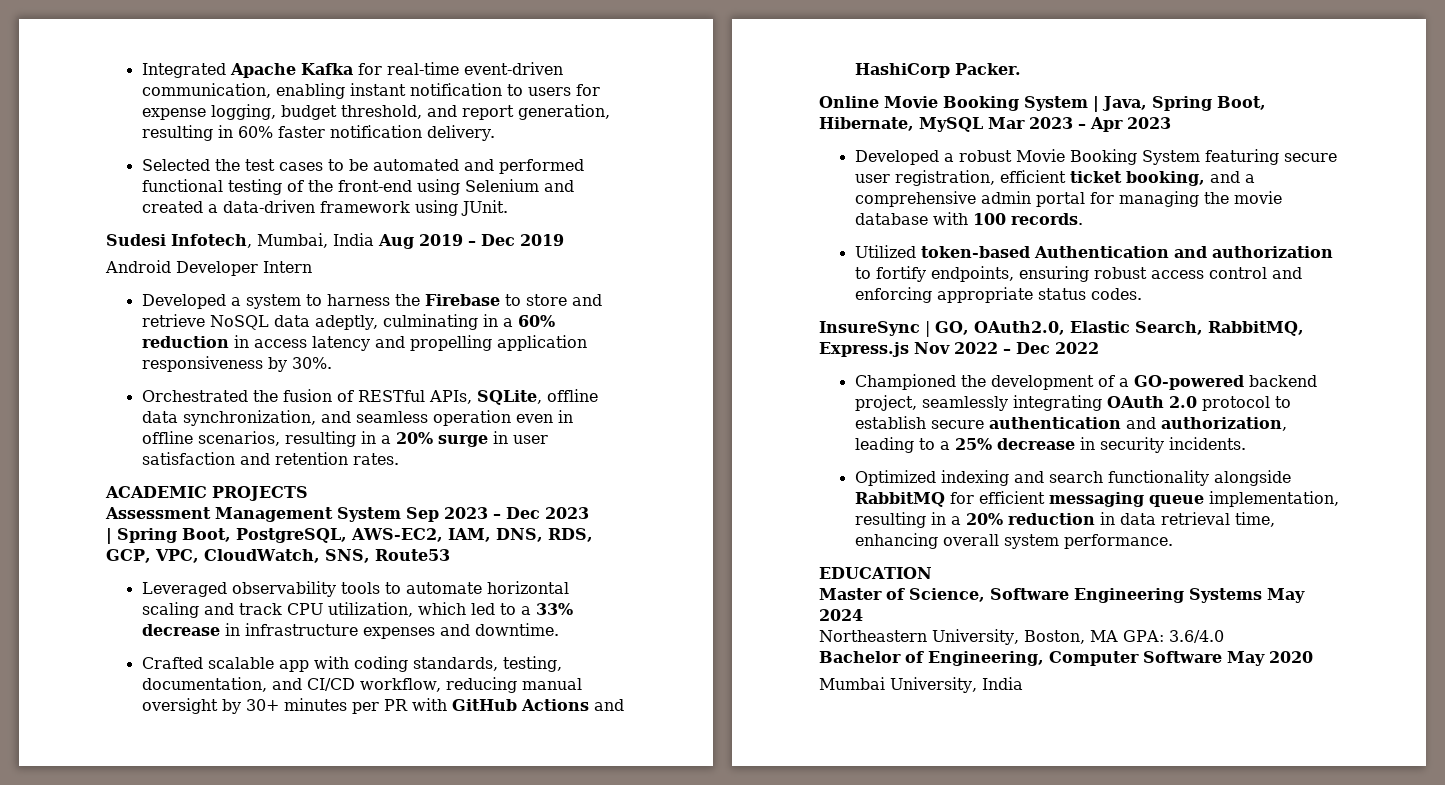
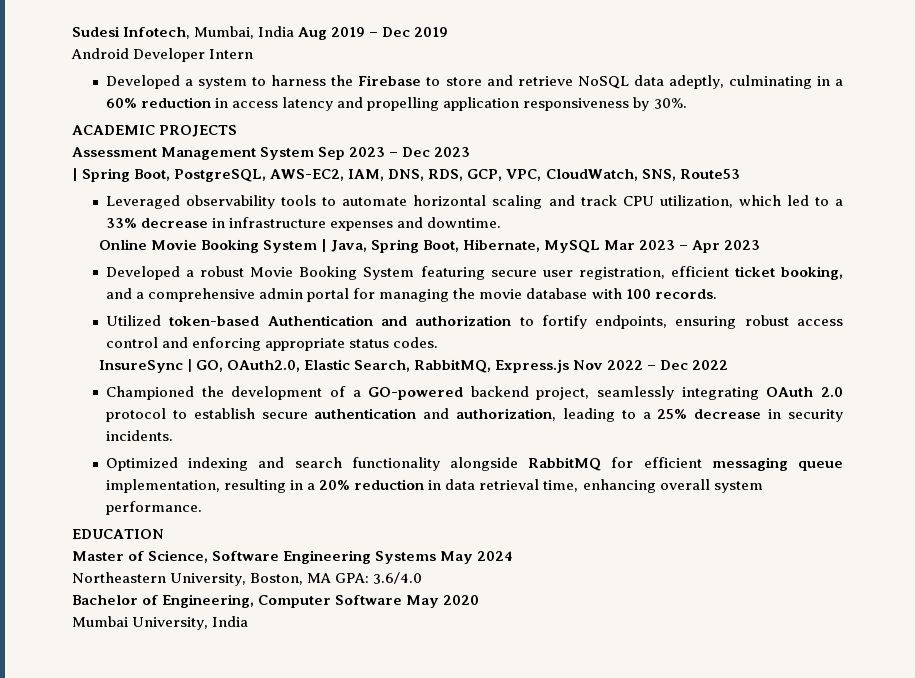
[141,62,563,78] [141,83,600,99] [141,104,610,120] [141,125,496,141] [141,159,584,174] [141,179,574,195] [141,200,508,216] Integrated Apache Kafka for real-time event-driven communication, enabling instant notification to users for expense logging, budget threshold, and report generation, resulting in 60% faster notification delivery. // Selected the test cases to be automated and performed functional testing of the front-end using Selenium and created a data-driven framework using JUnit. // -> (72, 31) none
[141,389,598,405] [141,410,573,426] [141,431,548,447] [141,452,399,465] // Orchestrated the fusion of RESTful APIs, SQLite, offline data synchronization, and seamless operation even in offline scenarios, resulting in a 20% surge in user satisfaction and retention rates. -> (687, 103) none
[141,656,562,672] [141,677,583,693] [141,698,624,714] [854,63,1022,78] // Crafted scalable app with coding standards, testing, documentation, and CI/CD workflow, reducing manual oversight by 30+ minutes per PR with GitHub Actions and HashiCorp Packer. -> (502, 222) none

